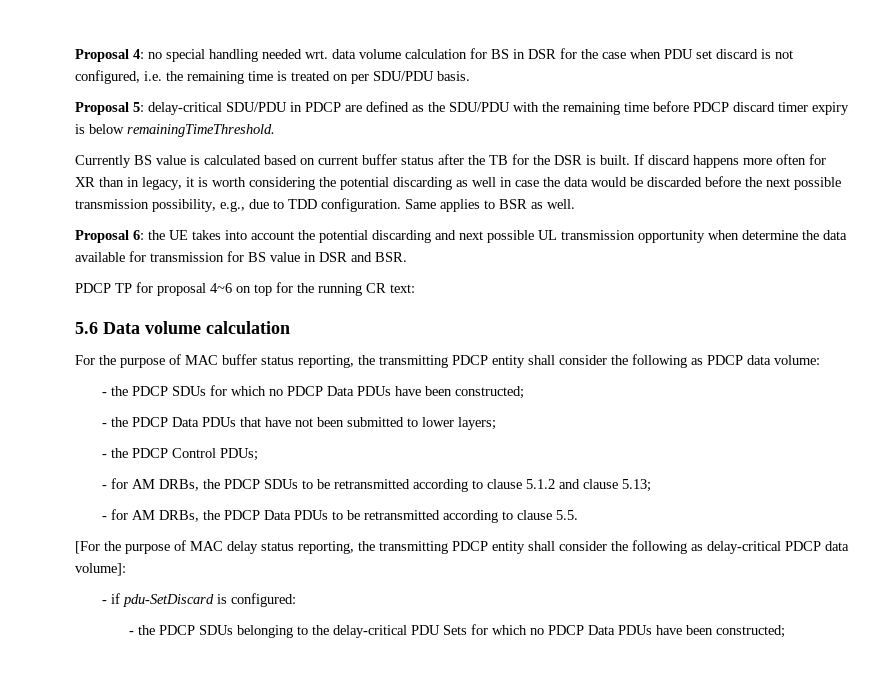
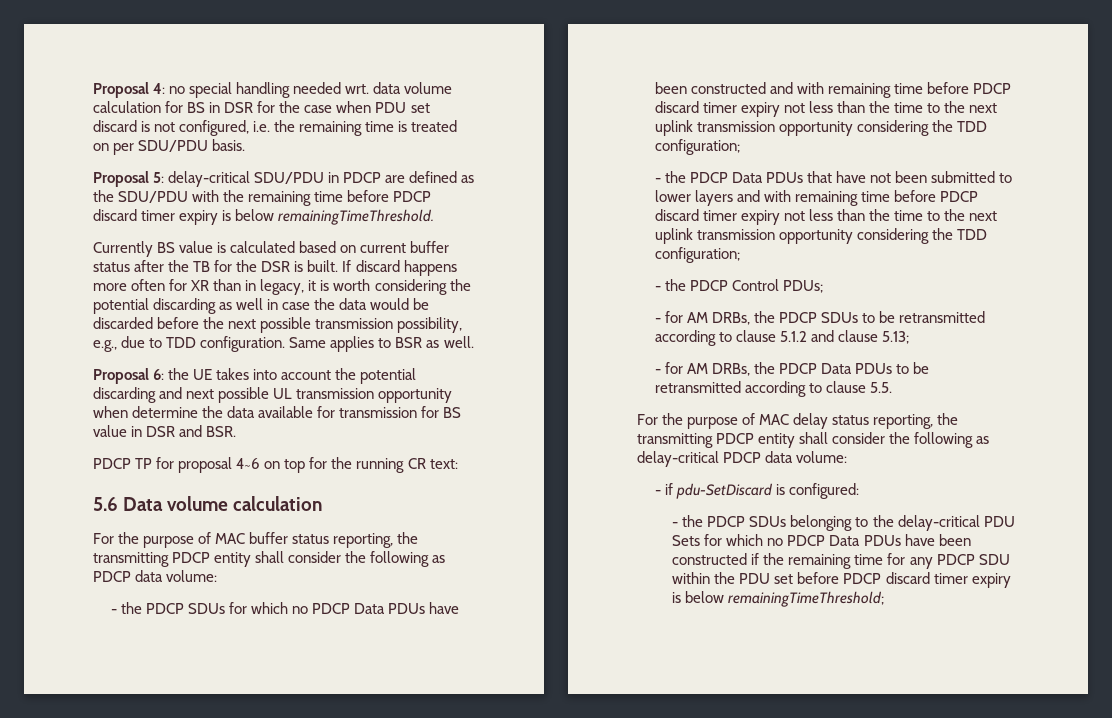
[454,386,524,399] constructed; -> [690,82,1011,98] [654,101,998,117] [654,120,987,136] [654,139,740,155] constructed and with remaining time before PDCP discard timer expiry not less than the time to the next uplink transmission opportunity considering the TDD configuration;
[457,417,496,430] layers; -> [694,190,978,206] [654,209,998,225] [654,228,987,244] [654,247,740,263] layers and with remaining time before PDCP discard timer expiry not less than the time to the next uplink transmission opportunity considering the TDD configuration;
[75,541,100,554] [For -> [637,414,658,425] For
[75,563,126,576] volume]: -> [796,451,848,463] volume:
[715,625,785,638] constructed; -> [672,553,1010,569] [672,572,1011,588] [672,591,885,607] constructed if the remaining time for any PDCP SDU within the PDU set before PDCP discard timer expiry is below remainingTimeThreshold;

